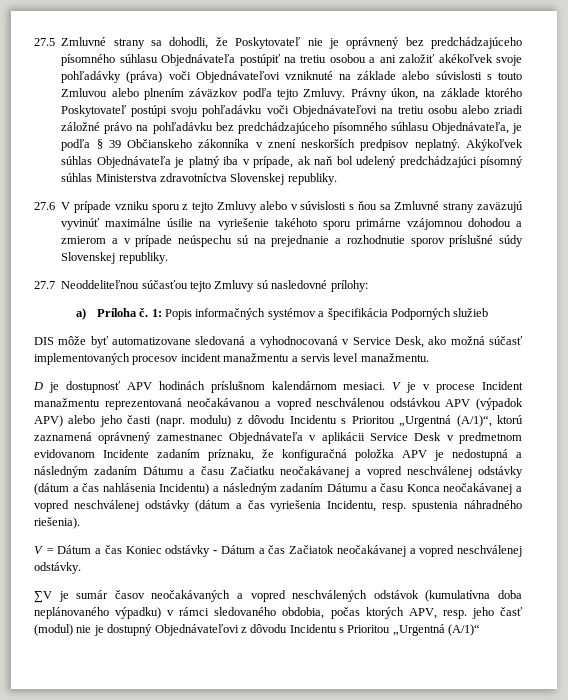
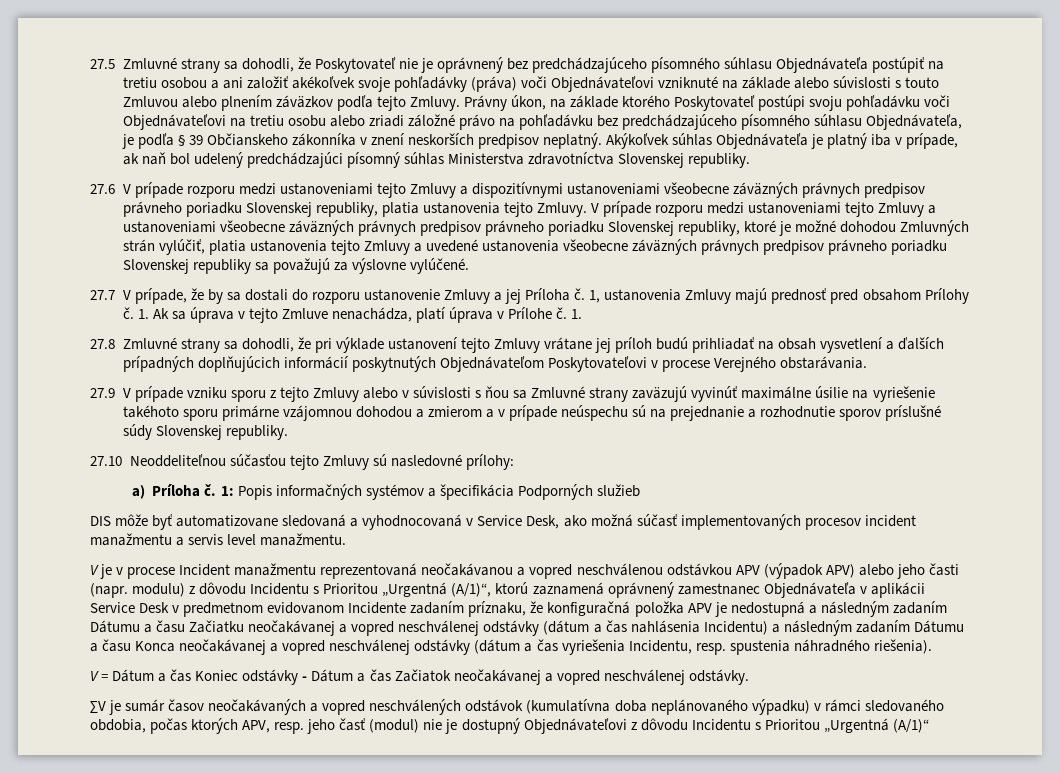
(112, 207) none -> [186,182,926,198] [122,201,937,217] [122,220,970,236] [122,239,948,255] [122,258,469,274] [90,288,969,304] [122,307,583,323] [90,337,945,353] [122,356,867,372] [90,386,183,402] rozporu medzi ustanoveniami tejto Zmluvy a dispozitívnymi ustanoveniami všeobecne záväzných právnych predpisov právneho poriadku Slovenskej republiky, platia ustanovenia tejto Zmluvy. V prípade rozporu medzi ustanoveniami tejto Zmluvy a ustanoveniami všeobecne záväzných právnych predpisov právneho poriadku Slovenskej republiky, ktoré je možné dohodou Zmluvných strán vylúčiť, platia ustanovenia tejto Zmluvy a uvedené ustanovenia všeobecne záväzných právnych predpisov právneho poriadku Slovenskej republiky sa považujú za výslovne vylúčené. // 27.7 V prípade, že by sa dostali do rozporu ustanovenie Zmluvy a jej Príloha č. 1, ustanovenia Zmluvy majú prednosť pred obsahom Prílohy č. 1. Ak sa úprava v tejto Zmluve nenachádza, platí úprava v Prílohe č. 1. // 27.8 Zmluvné strany sa dohodli, že pri výklade ustanovení tejto Zmluvy vrátane jej príloh budú prihliadať na obsah vysvetlení a ďalších prípadných doplňujúcich informácií poskytnutých Objednávateľom Poskytovateľovi v procese Verejného obstarávania. // 27.9 V prípade
[34,281,55,289] 27.7 -> [90,456,122,466] 27.10
[33,381,386,393] D je dostupnosť APV hodinách príslušnom kalendárnom mesiaci. -> (347, 539) none

